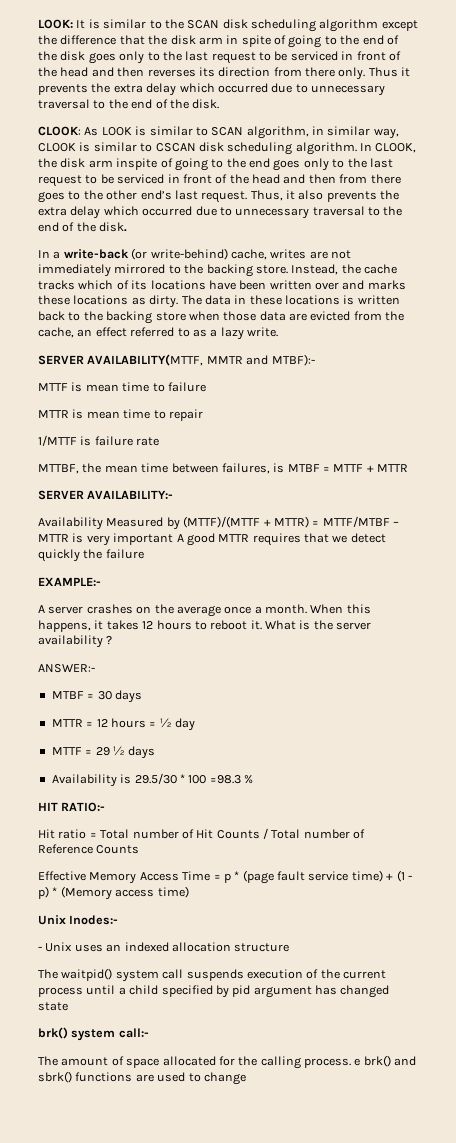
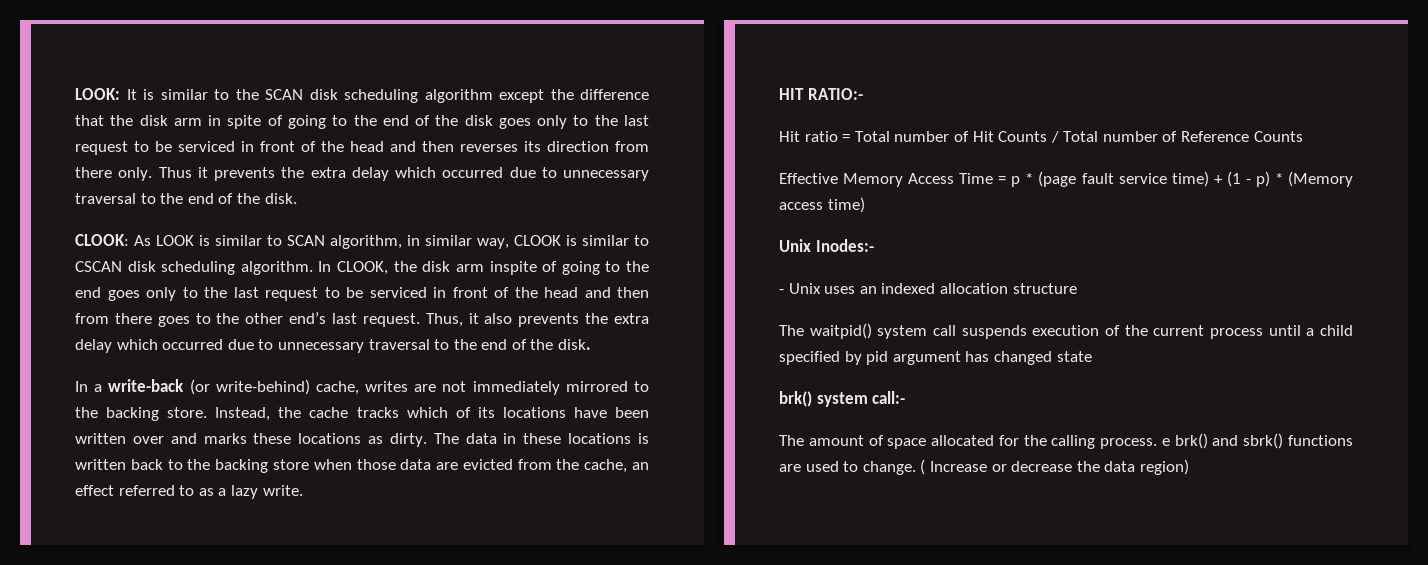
[38,354,315,366] [38,382,206,392] [38,409,203,421] [38,435,160,446] [38,463,409,474] [38,490,174,500] [38,516,399,530] [38,533,386,546] [38,549,144,562] [38,577,101,586] [38,604,371,617] [38,620,372,632] [38,635,113,648] [38,664,95,673] [51,690,142,703] [51,718,195,731] [51,746,156,759] [51,773,253,787] // SERVER AVAILABILITY(MTTF, MMTR and MTBF):- // MTTF is mean time to failure // MTTR is mean time to repair // 1/MTTF is failure rate // MTTBF, the mean time between failures, is MTBF = MTTF + MTTR // SERVER AVAILABILITY:- // Availability Measured by (MTTF)/(MTTF + MTTR) = MTTF/MTBF – MTTR is very important A good MTTR requires that we detect quickly the failure // EXAMPLE:- // A server crashes on the average once a month. When this happens, it takes 12 hours to reboot it. What is the server availability ? // ANSWER:- // MTBF = 30 days // MTTR = 12 hours = ½ day // MTTF = 29 ½ days // Availability is 29.5/30 * 100 =98.3 % -> (303, 490) none
[203,1072,246,1085] change -> [862,459,1189,475] change. ( Increase or decrease the data region)

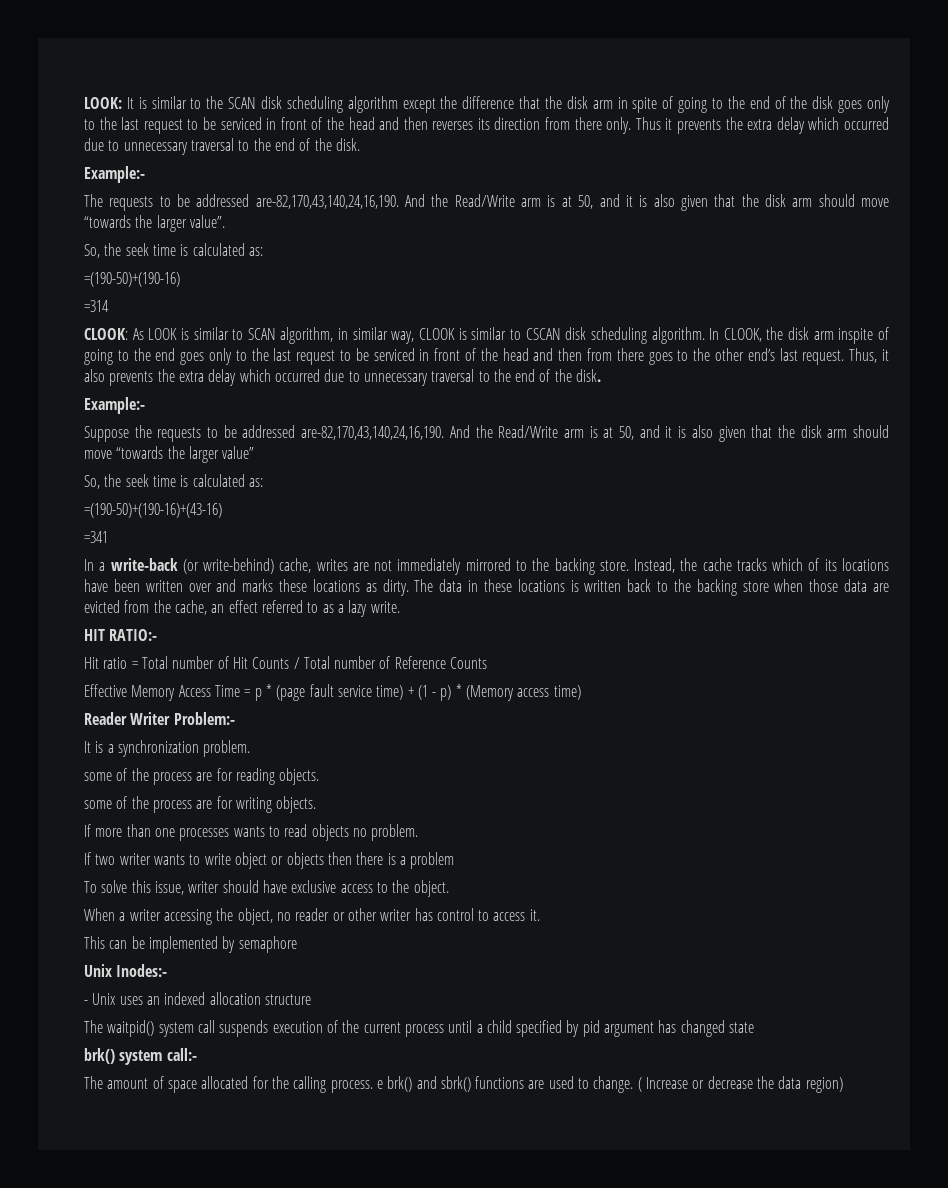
(297, 198) none -> [84,166,145,183] [84,194,889,211] [84,215,225,232] [84,243,263,258] [84,272,180,287] [84,300,109,312] // Example:- // The requests to be addressed are-82,170,43,140,24,16,190. And the Read/Write arm is at 50, and it is also given that the disk arm should move “towards the larger value”. // So, the seek time is calculated as: // =(190-50)+(190-16) // =314
(592, 344) none -> [84,397,145,414] [84,425,889,442] [84,446,255,463] [84,474,263,489] [84,503,222,518] [84,531,108,543] // Example:- // Suppose the requests to be addressed are-82,170,43,140,24,16,190. And the Read/Write arm is at 50, and it is also given that the disk arm should move “towards the larger value” // So, the seek time is calculated as: // =(190-50)+(190-16)+(43-16) // =341
(865, 205) none -> [84,712,235,725] [84,740,251,757] [84,768,320,785] [84,796,317,813] [84,824,419,841] [84,852,455,869] [84,880,449,897] [84,908,540,925] [84,936,297,953] // Reader Writer Problem:- // It is a synchronization problem. // some of the process are for reading objects. // some of the process are for writing objects. // If more than one processes wants to read objects no problem. // If two writer wants to write object or objects then there is a problem // To solve this issue, writer should have exclusive access to the object. // When a writer accessing the object, no reader or other writer has control to access it. // This can be implemented by semaphore

